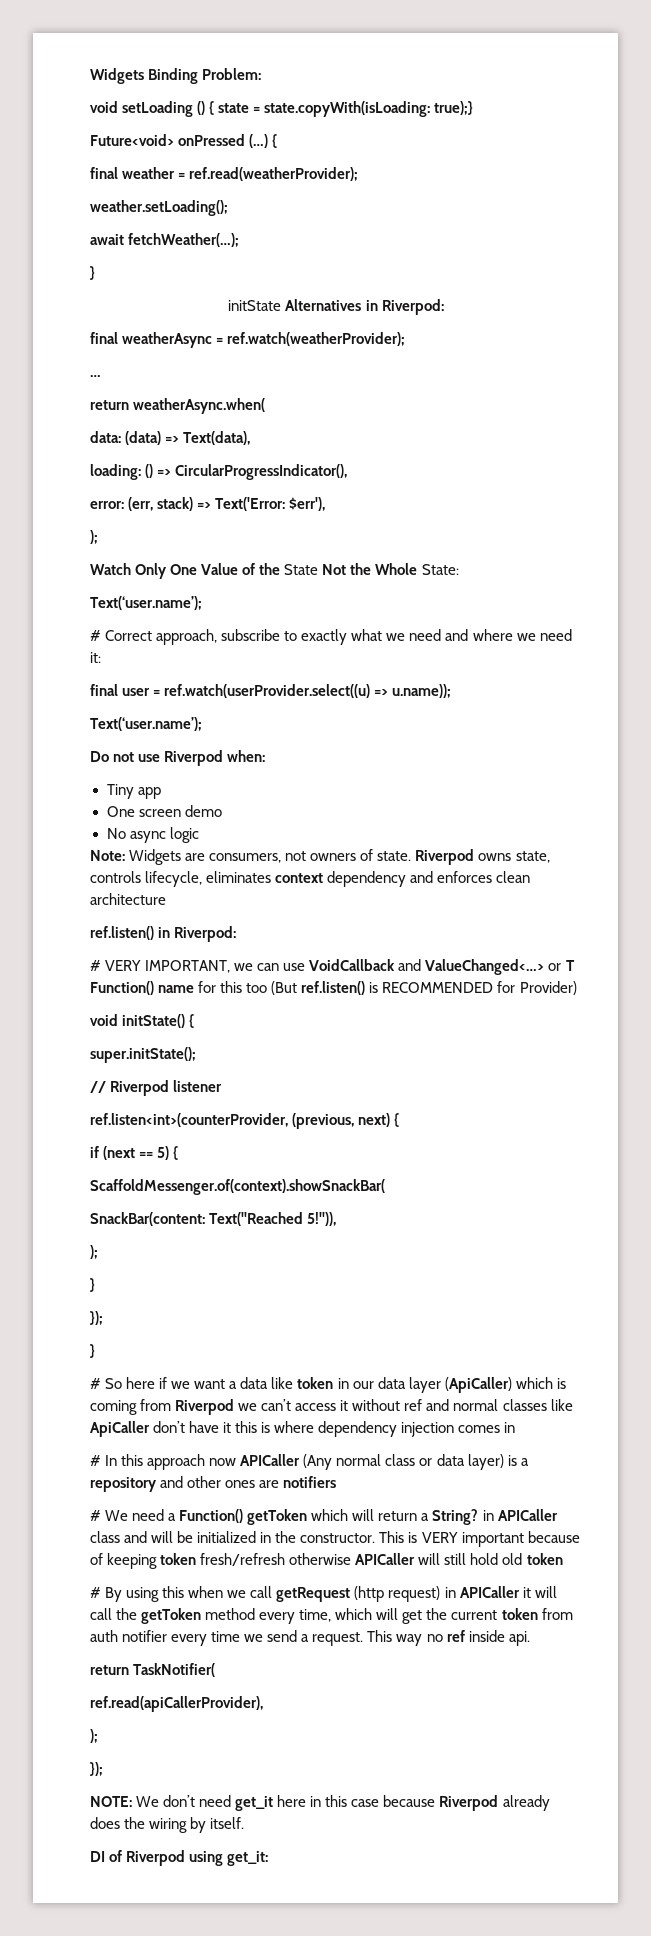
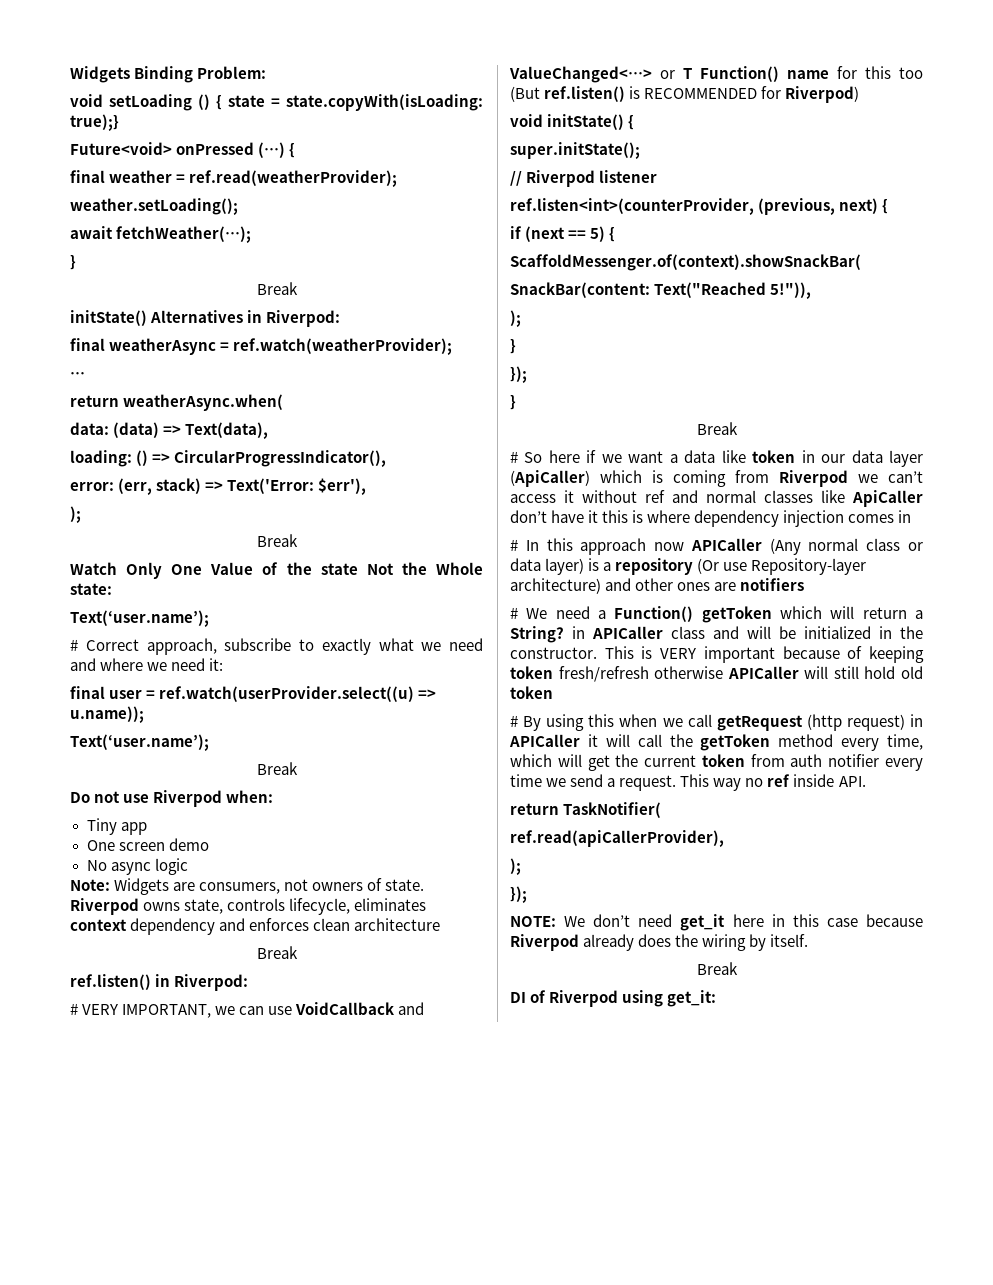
[228,300,282,311] initState -> [256,282,298,295] [70,310,147,326] Break // initState()
(98, 537) none -> [256,534,298,547] // Break
[284,564,319,575] State -> [320,563,358,575] state
[421,564,459,575] State: -> [70,583,112,595] state:
(202, 724) none -> [256,762,298,775] // Break
(166, 899) none -> [256,946,298,959] // Break
[519,981,577,995] Provider) -> [785,86,860,103] Riverpod)
(95, 1351) none -> [696,422,738,435] // Break
(157, 1484) none -> [697,558,867,575] [510,578,601,594] (Or use Repository-layer architecture)
[508,1631,530,1646] api. -> [838,776,866,787] API.
(245, 1823) none -> [696,962,738,975] // Break

